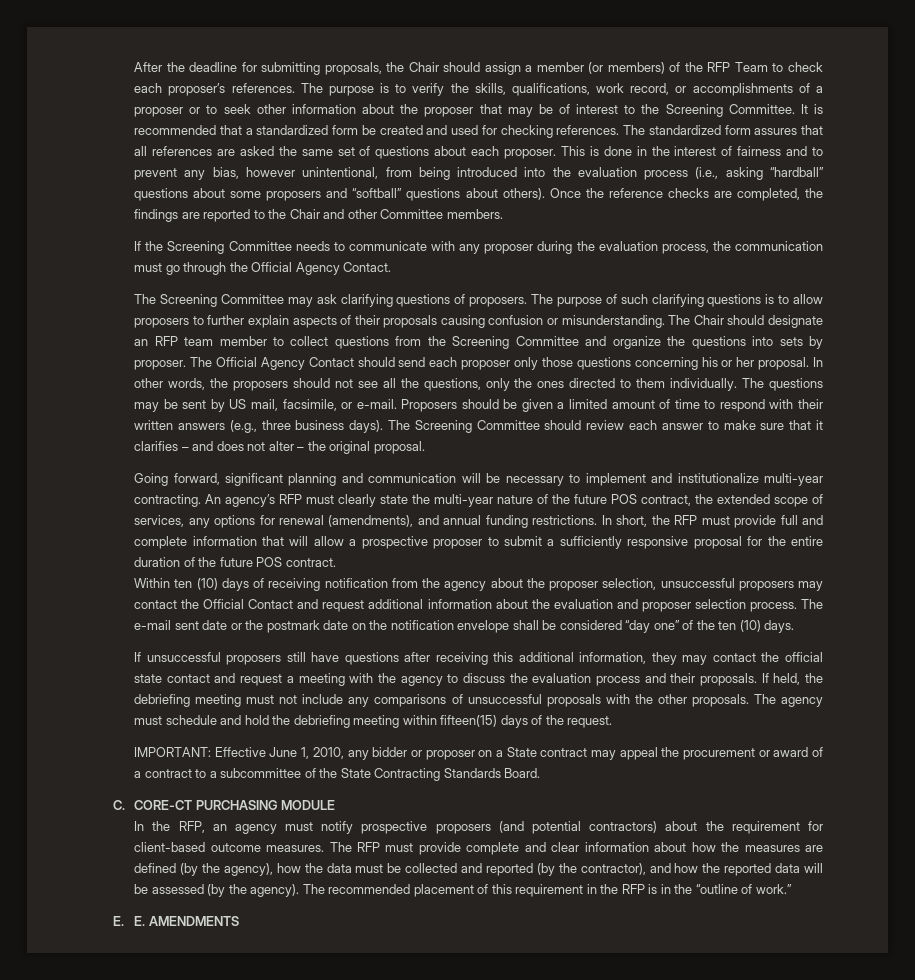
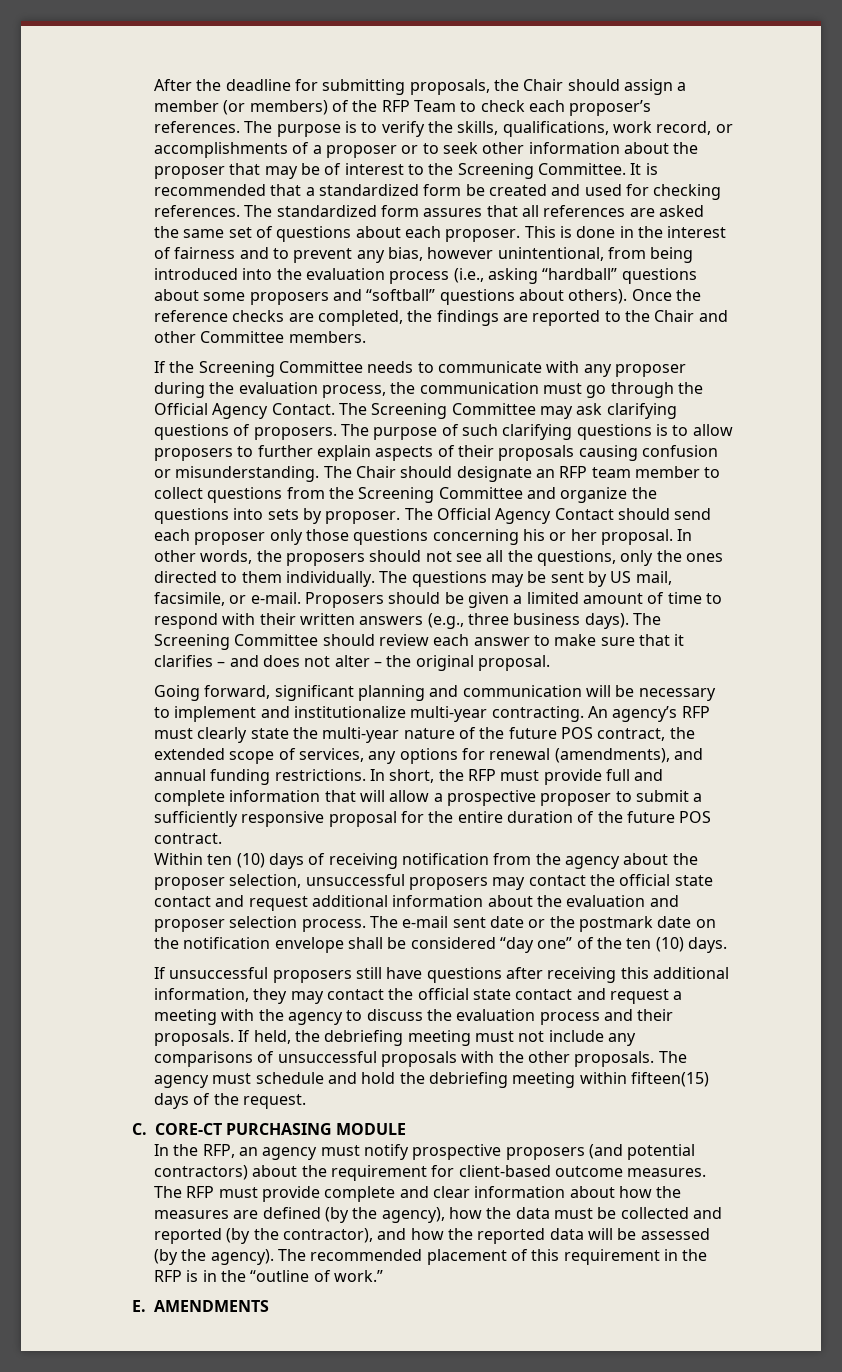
(392, 267) // -> (335, 409) none
[203,599,294,609] Official Contact -> [619,874,713,886] [154,896,212,907] official state contact
[134,747,824,760] [134,768,541,781] // IMPORTANT: Effective June 1, 2010, any bidder or proposer on a State contract may appeal the procurement or award of a contract to a subcommittee of the State Contracting Standards Board. -> (307, 1101) none
[134,916,146,926] E. -> (146, 1306) none

